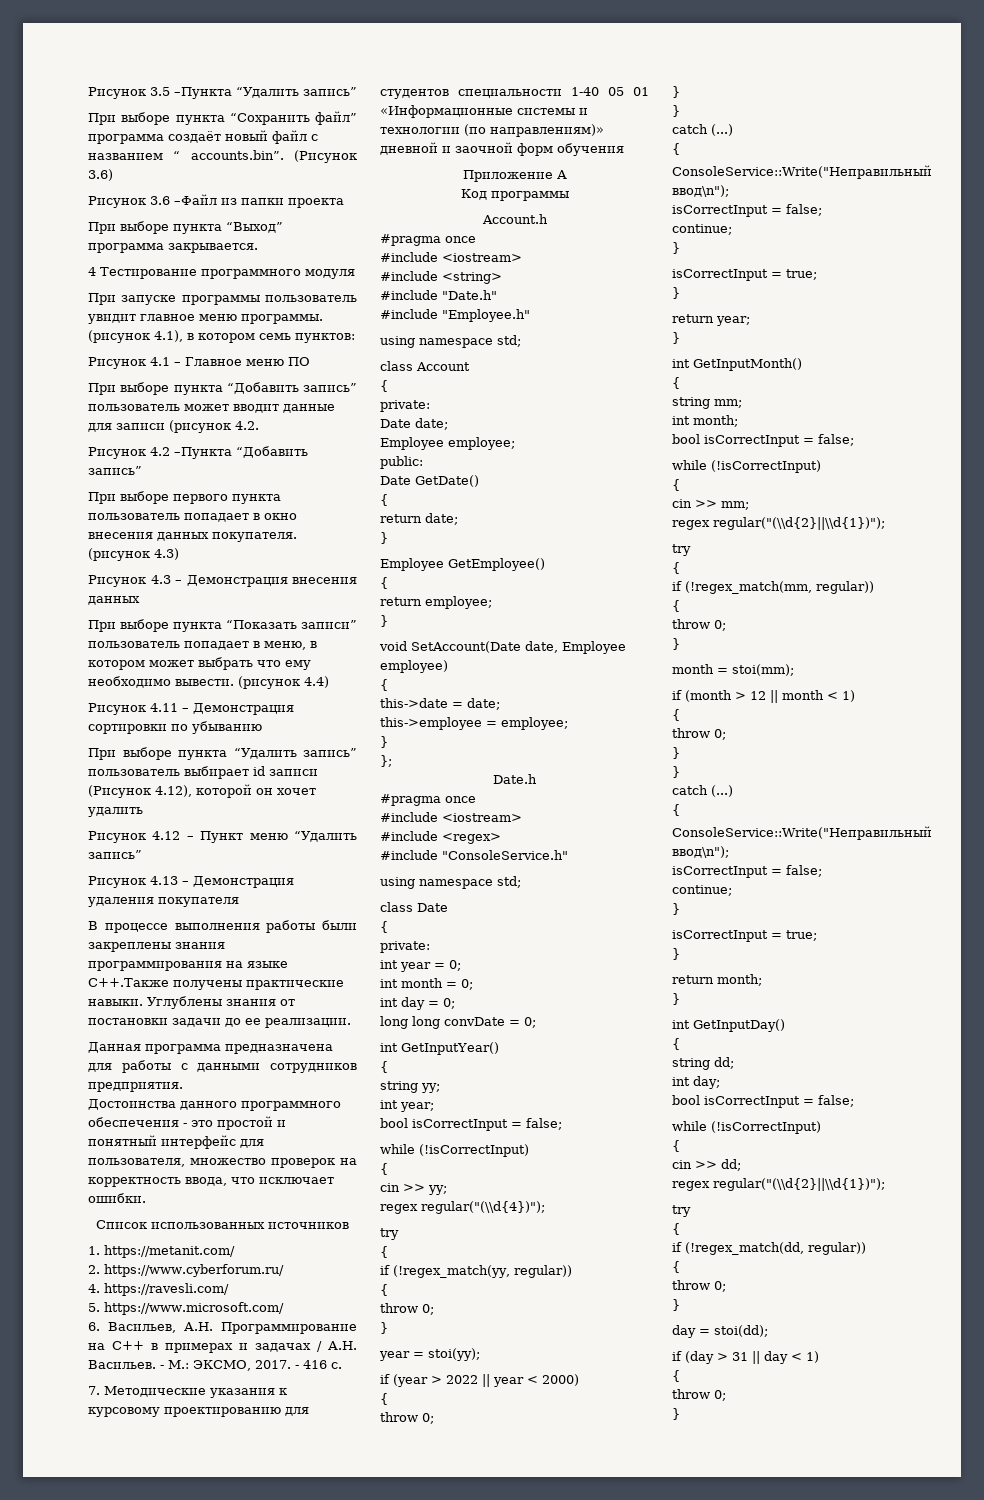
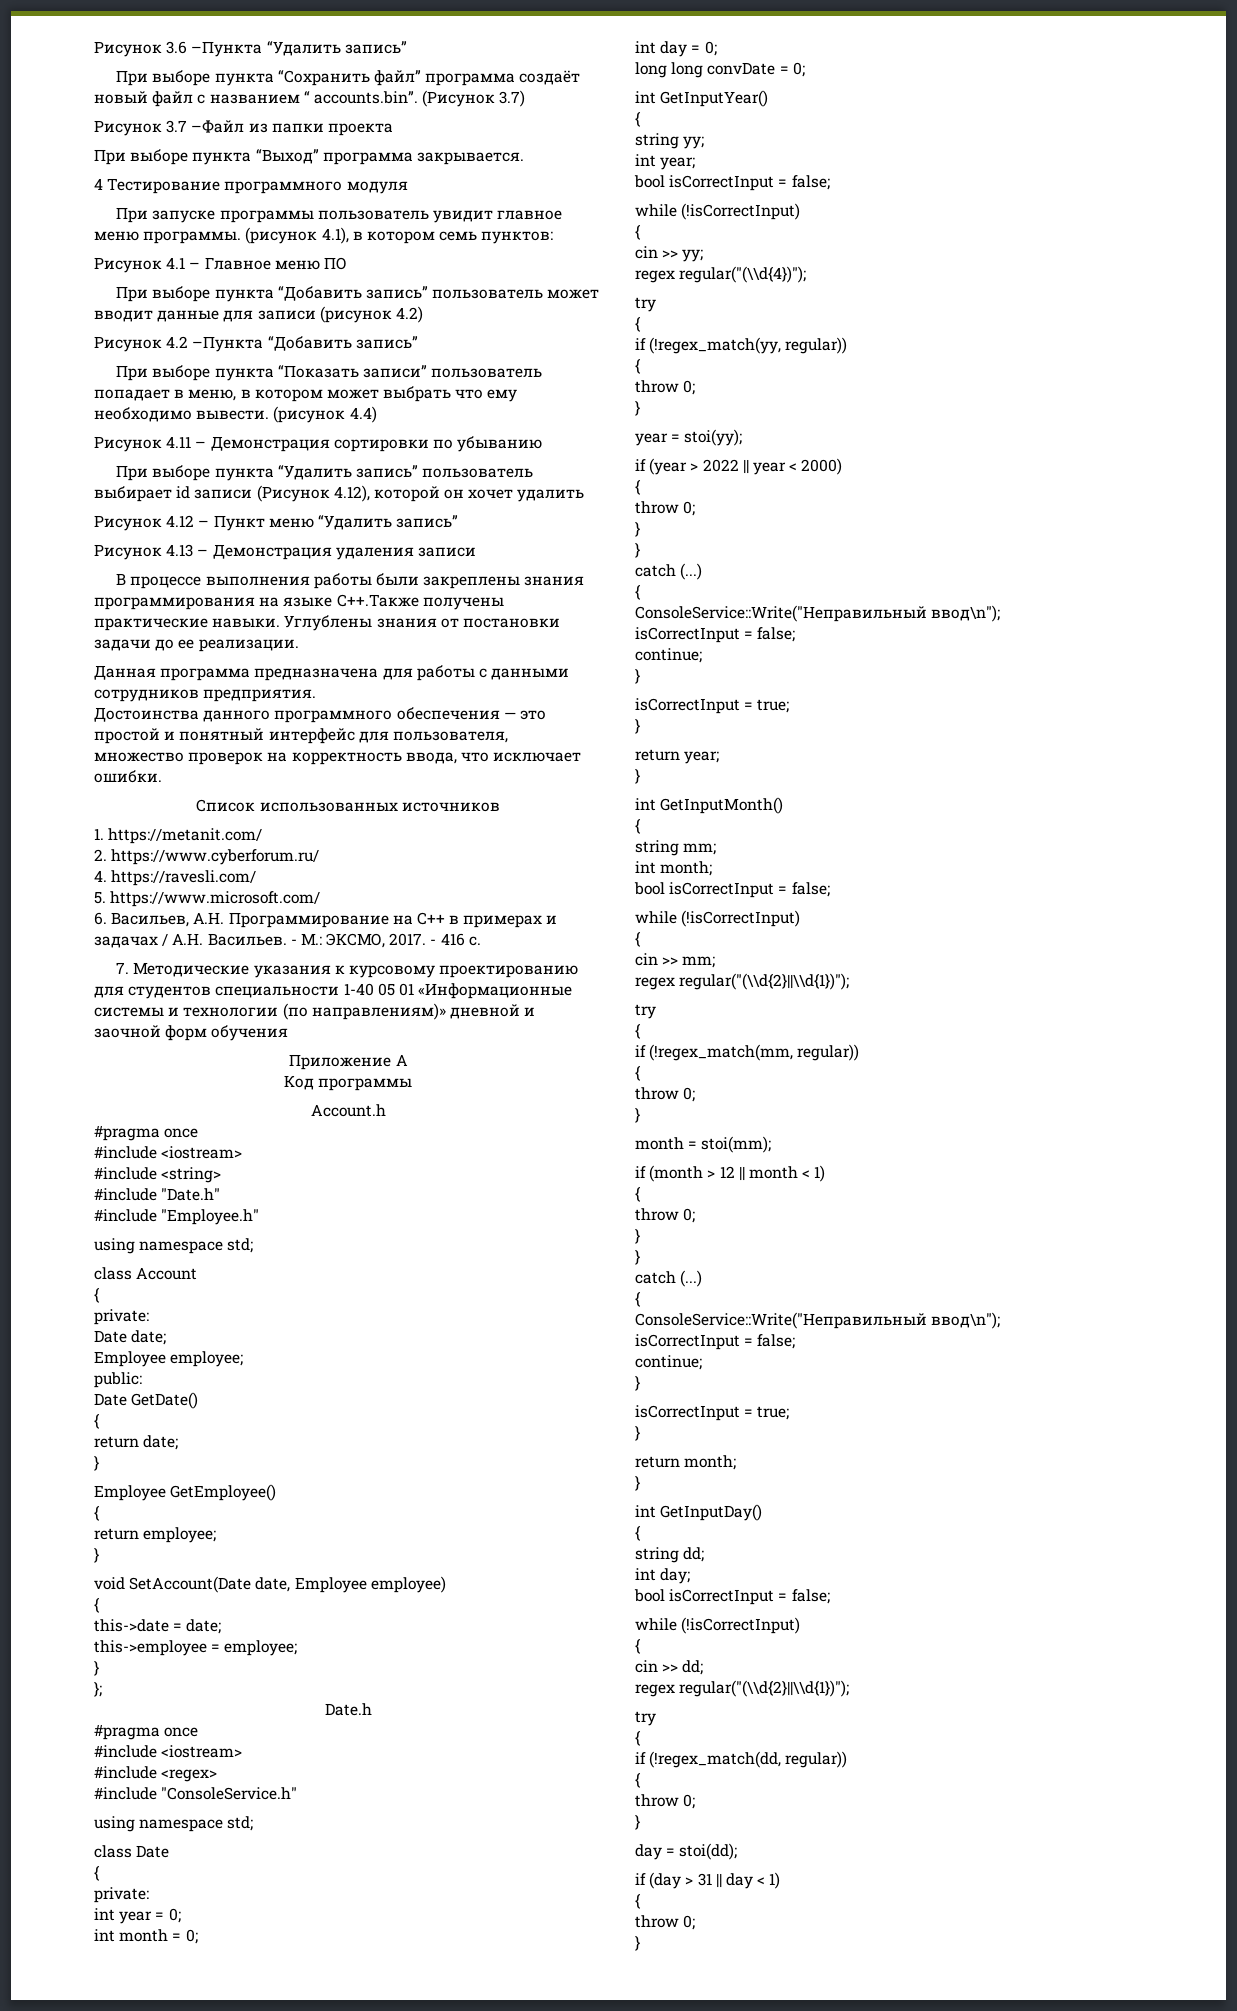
[88,87,170,99] Рисунок 3.5 -> [94,41,188,57] Рисунок 3.6
[88,169,113,181] [88,196,170,208] 3.6) // Рисунок 3.6 -> [499,90,526,107] [94,120,188,136] 3.7) // Рисунок 3.7
[235,421,259,430] 4.2. -> [395,306,423,323] 4.2)
[88,491,281,504] [88,513,297,522] [88,532,297,542] [88,548,179,561] [88,575,357,587] [88,596,140,605] // При выборе первого пункта пользователь попадает в окно внесения данных покупателя. (рисунок 4.3) // Рисунок 4.3 – Демонстрация внесения данных -> (418, 342) none
[158,897,239,907] покупателя -> [417,547,476,557] записи
[183,1123,187,1127] - -> [503,712,516,719] —

